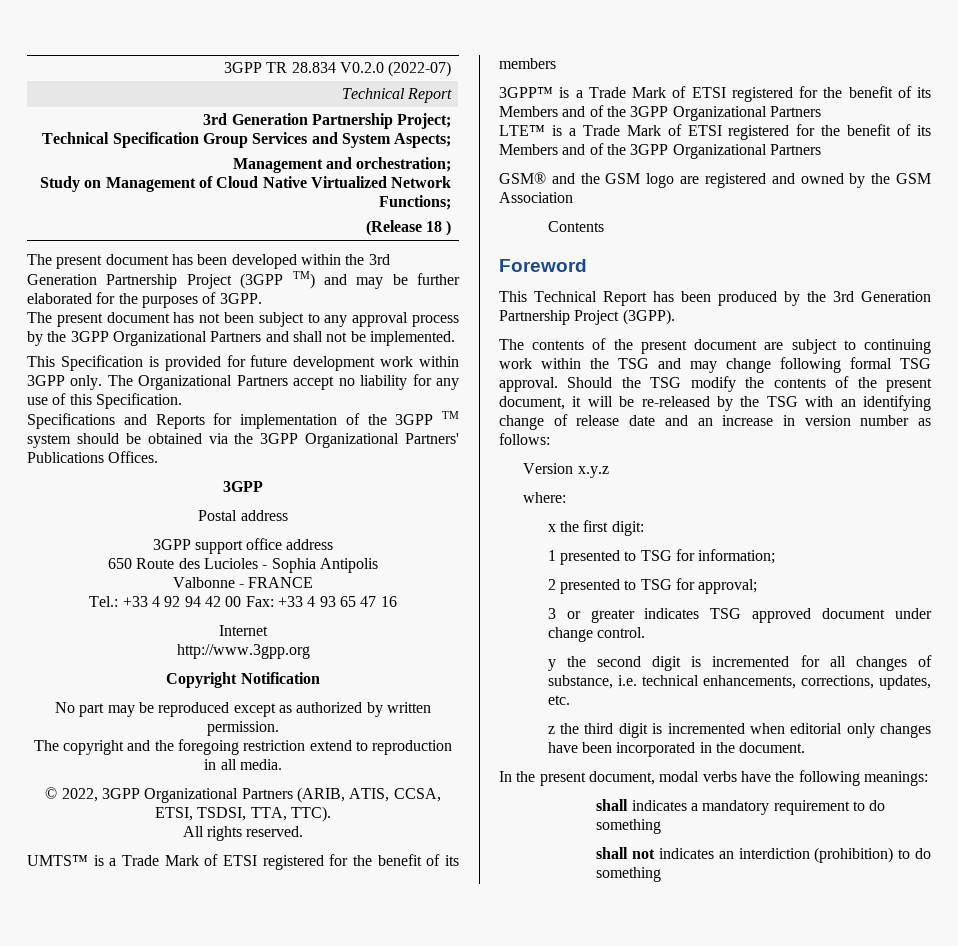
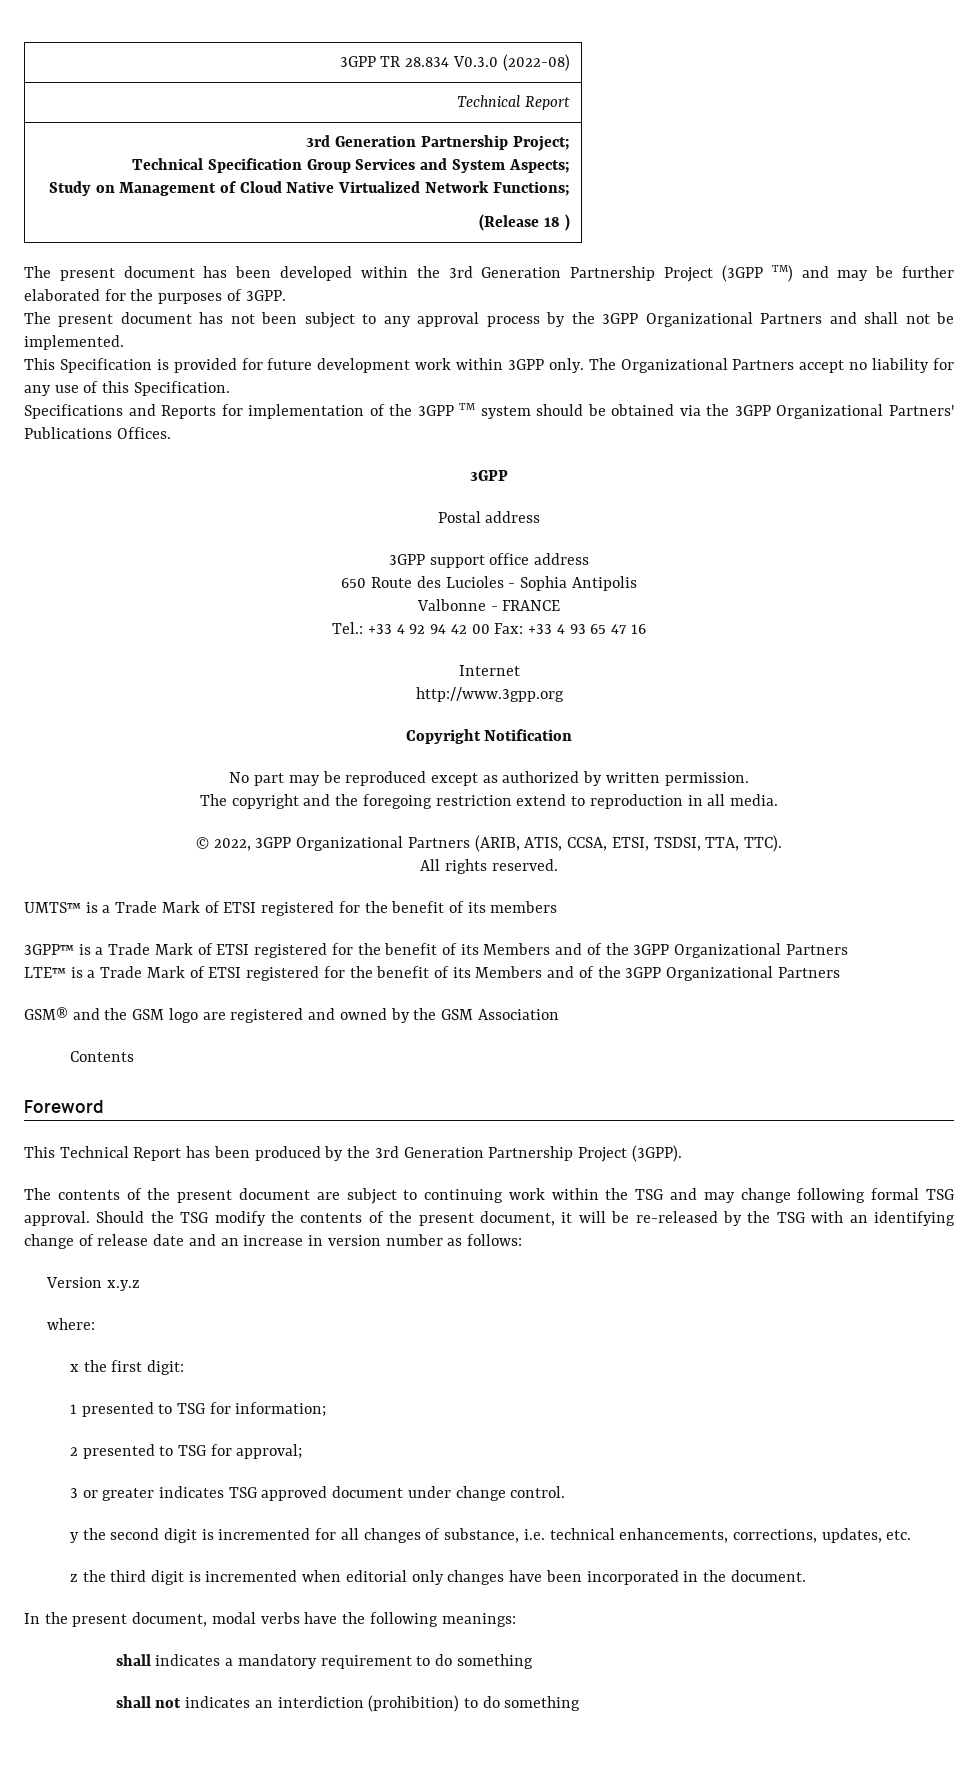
[339,61,452,77] V0.2.0 (2022-07) -> [452,54,570,71] V0.3.0 (2022-08)
[232,157,452,173] // Management and orchestration; -> (570, 166) none

